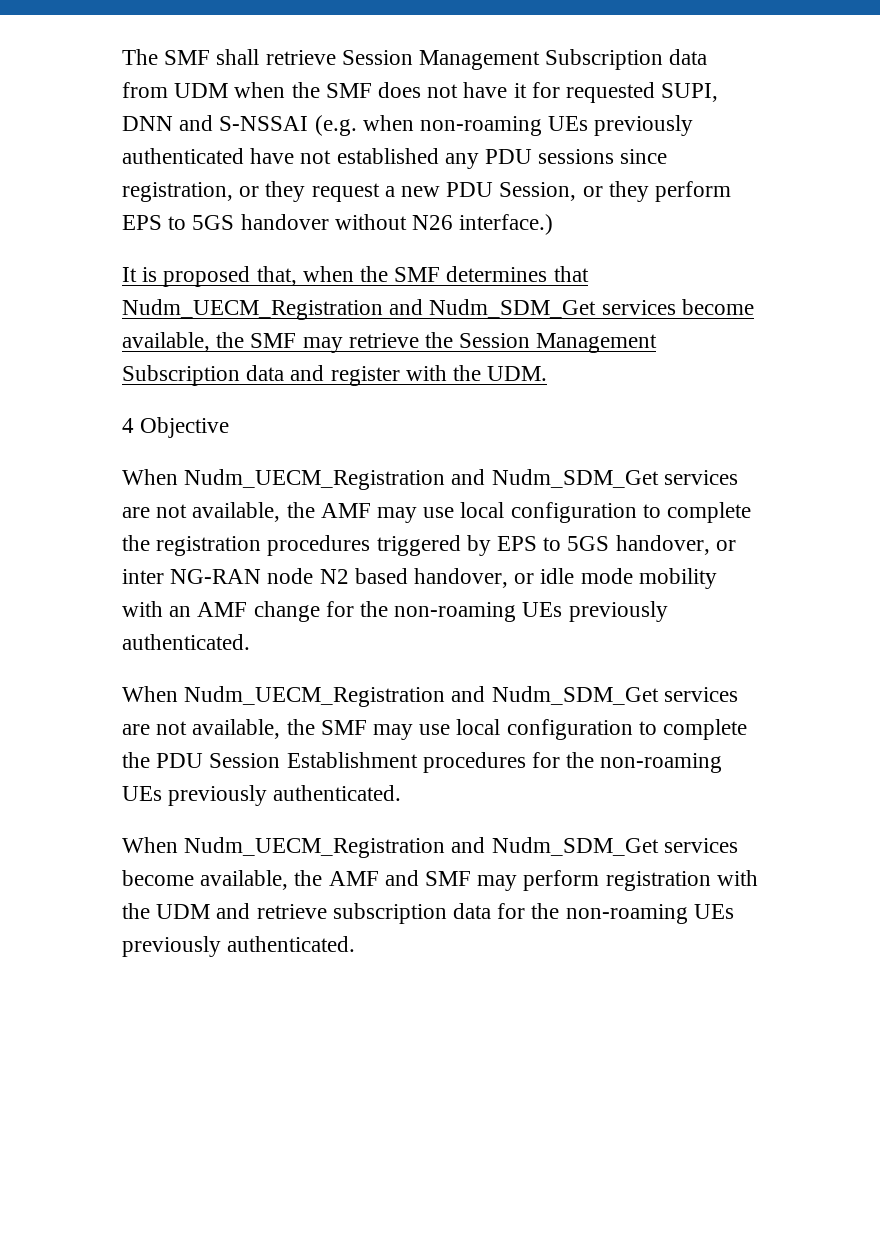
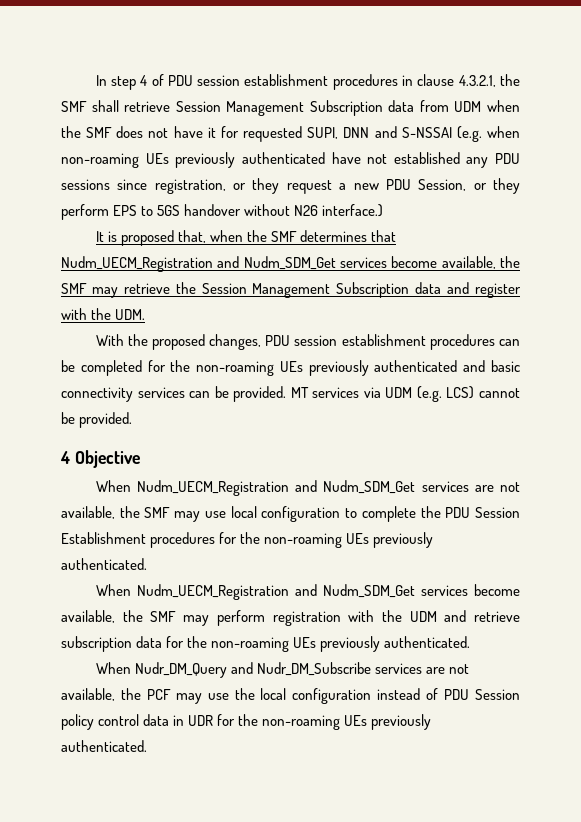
[122,49,158,65] The -> [95,74,521,90] In step 4 of PDU session establishment procedures in clause 4.3.2.1, the
[122,417,230,438] [122,469,738,490] [122,502,752,523] [122,535,736,556] [122,568,717,589] [122,601,668,622] [122,634,250,650] 4 Objective // When Nudm_UECM_Registration and Nudm_SDM_Get services are not available, the AMF may use local configuration to complete the registration procedures triggered by EPS to 5GS handover, or inter NG-RAN node N2 based handover, or idle mode mobility with an AMF change for the non-roaming UEs previously authenticated. -> [95,334,520,350] [61,360,520,376] [61,386,520,402] [61,412,133,428] [60,450,140,468] With the proposed changes, PDU session establishment procedures can be completed for the non-roaming UEs previously authenticated and basic connectivity services can be provided. MT services via UDM (e.g. LCS) cannot be provided. // 4 Objective
[328,870,419,886] AMF and -> (143, 616) none
(356, 944) none -> [95,662,469,678] [61,688,521,704] [61,714,432,730] [61,740,147,752] // When Nudr_DM_Query and Nudr_DM_Subscribe services are not available, the PCF may use the local configuration instead of PDU Session policy control data in UDR for the non-roaming UEs previously authenticated.

